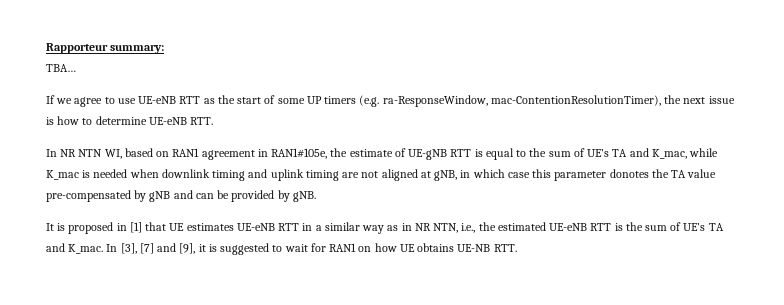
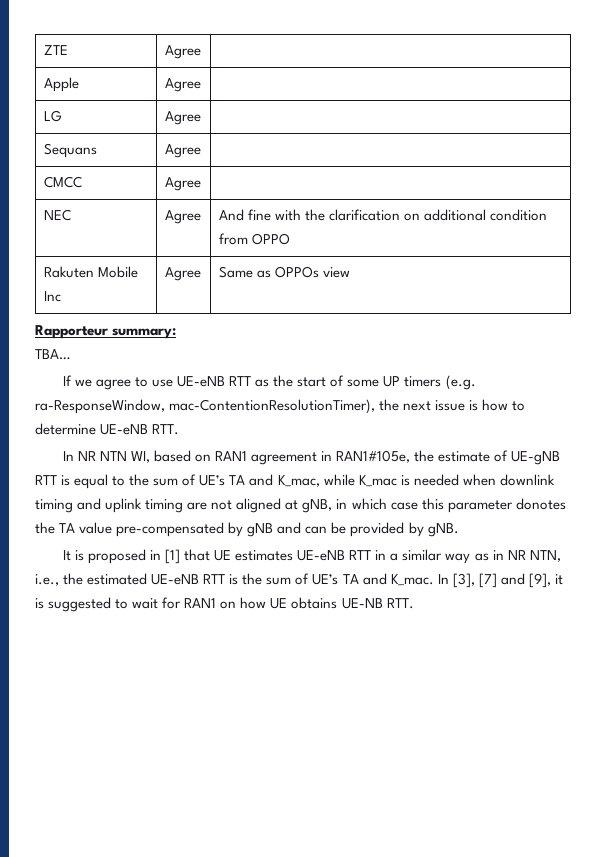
(46, 48) none -> [43,45,68,55] [164,45,201,59] [43,77,79,92] [164,78,201,92] [43,110,62,122] [164,111,201,125] [43,143,97,158] [164,144,201,158] [43,176,82,188] [164,177,201,191] [43,209,71,221] [164,210,201,224] [218,209,548,221] [218,233,290,245] [43,266,138,278] [43,291,61,302] [164,267,201,281] [218,266,350,278] ZTE | Agree | // Apple | Agree | // LG | Agree | // Sequans | Agree | // CMCC | Agree | // NEC | Agree | And fine with the clarification on additional condition from OPPO // Rakuten Mobile Inc | Agree | Same as OPPOs view //

